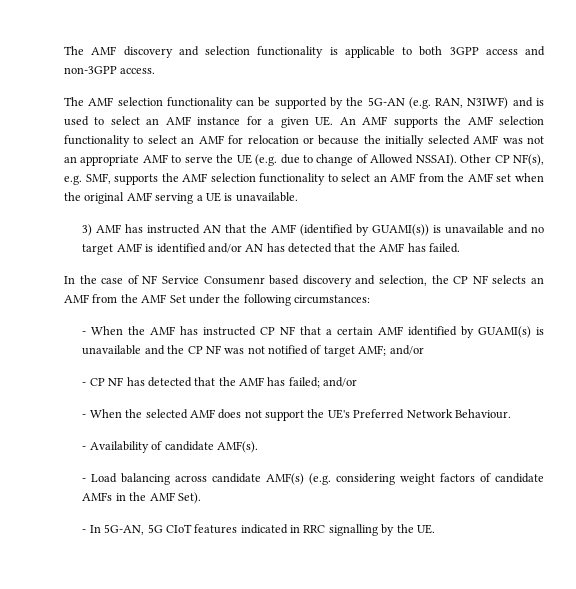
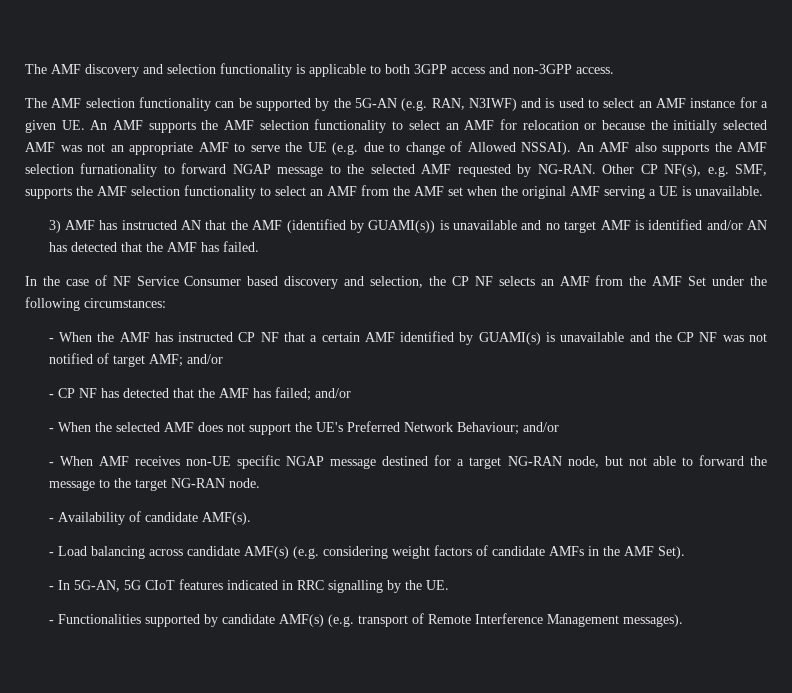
(457, 160) none -> [576,142,767,155] [25,163,596,177] An AMF also supports the AMF selection furnationality to forward NGAP message to the selected AMF requested by NG-RAN.
[203,276,265,285] Consumenr -> [184,276,242,286] Consumer
[454,409,511,419] Behaviour. -> [456,422,559,435] [48,455,768,469] [48,478,260,491] Behaviour; and/or // - When AMF receives non-UE specific NGAP message destined for a target NG-RAN node, but not able to forward the message to the target NG-RAN node.
(435, 529) none -> [48,613,683,627] // - Functionalities supported by candidate AMF(s) (e.g. transport of Remote Interference Management messages).

